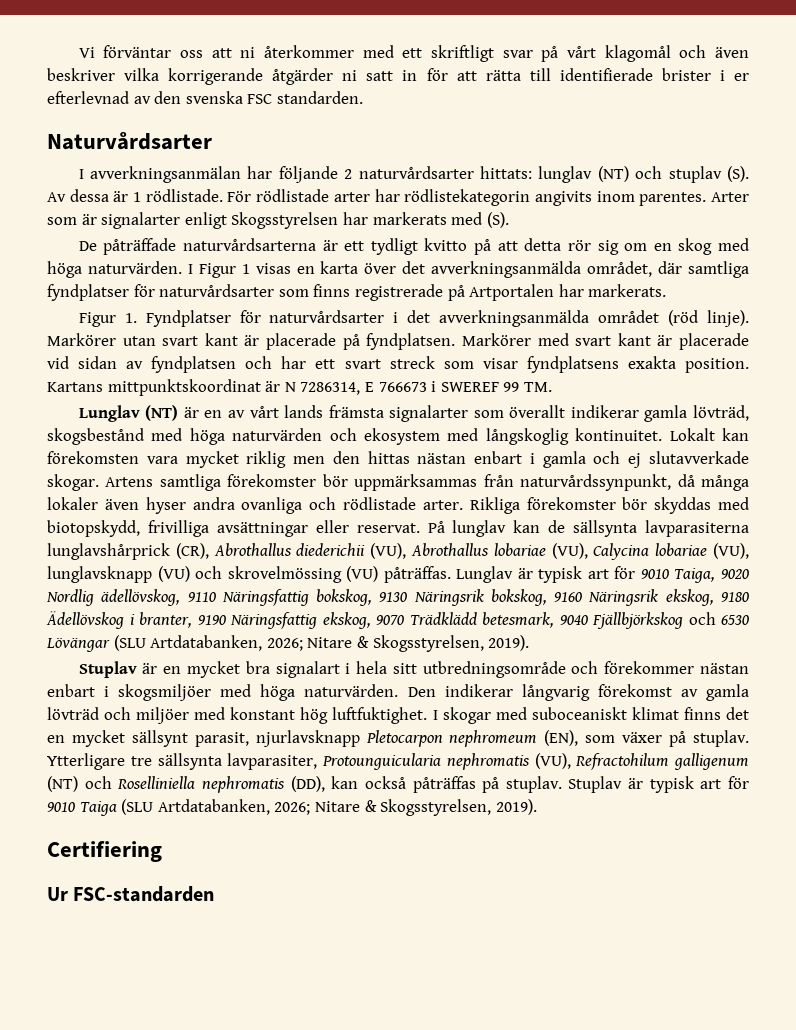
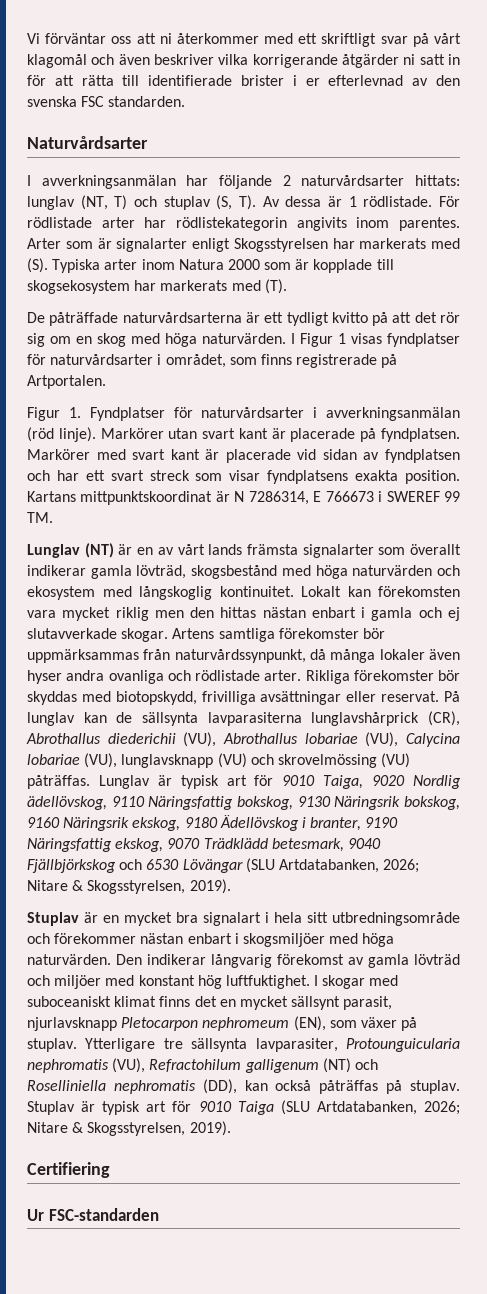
[597,166,749,183] (NT) och stuplav (S). -> [80,195,256,210] (NT, T) och stuplav (S, T).
(509, 220) none -> [52,259,394,273] [27,279,287,294] Typiska arter inom Natura 2000 som är kopplade till skogsekosystem har markerats med (T).
[524,238,562,251] detta -> [414,312,437,323] det
[296,261,749,278] en karta över det avverkningsanmälda området, där samtliga -> (382, 338) none
(275, 290) none -> [157,354,226,368] i området,
[469,284,667,301] Artportalen har markerats. -> [27,375,106,389] Artportalen.
[407,310,660,327] det avverkningsanmälda området -> [326,407,460,421] avverkningsanmälan

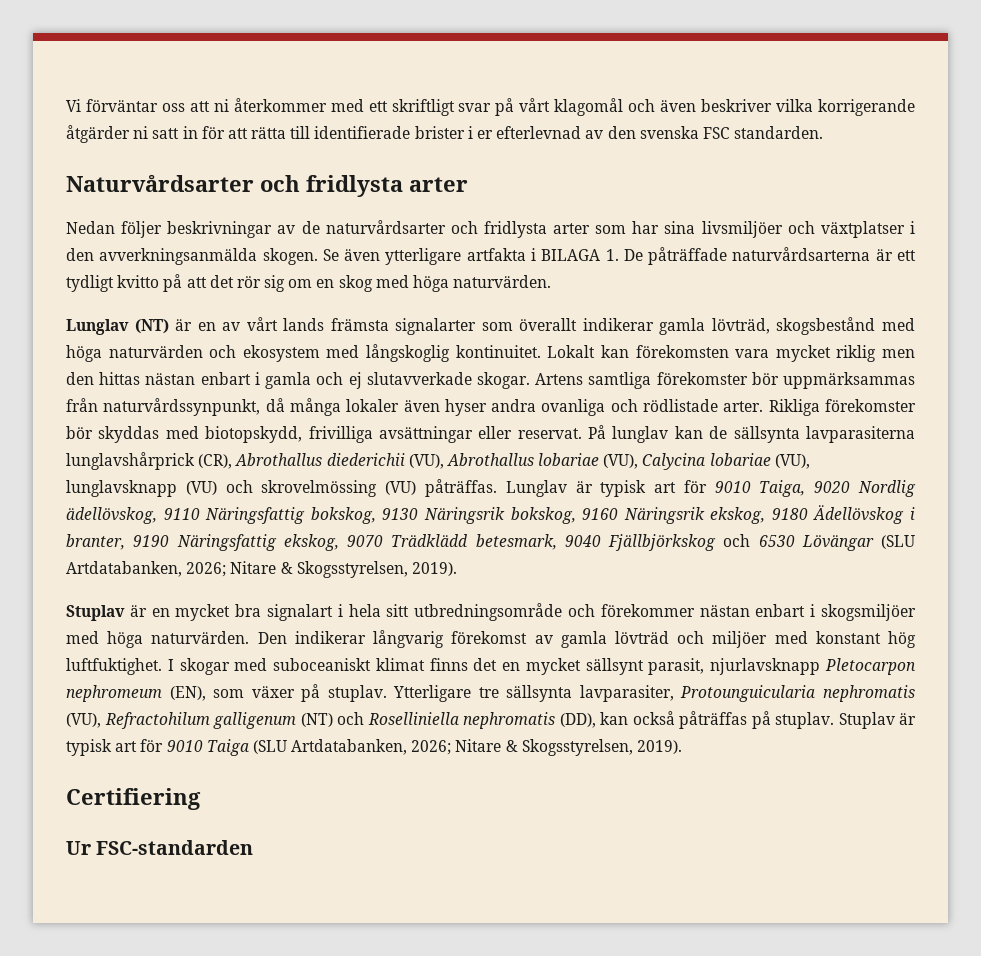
[27,175,460,189] [27,195,460,210] [27,217,461,231] [27,238,460,252] [27,258,394,273] [27,279,287,294] // I avverkningsanmälan har följande 2 naturvårdsarter hittats: lunglav (NT, T) och stuplav (S, T). Av dessa är 1 rödlistade. För rödlistade arter har rödlistekategorin angivits inom parentes. Arter som är signalarter enligt Skogsstyrelsen har markerats med (S). Typiska arter inom Natura 2000 som är kopplade till skogsekosystem har markerats med (T). // -> [260,175,468,197] [66,220,915,238] [66,248,619,265] och fridlysta arter // Nedan följer beskrivningar av de naturvårdsarter och fridlysta arter som har sina livsmiljöer och växtplatser i den avverkningsanmälda skogen. Se även ytterligare artfakta i BILAGA 1.
[291,333,460,347] [27,354,398,368] [27,375,106,389] [27,407,460,421] [27,427,460,442] [27,449,460,463] [27,470,460,484] [27,491,461,505] [27,512,53,523] I Figur 1 visas fyndplatser för naturvårdsarter i området, som finns registrerade på Artportalen. // Figur 1. Fyndplatser för naturvårdsarter i avverkningsanmälan (röd linje). Markörer utan svart kant är placerade på fyndplatsen. Markörer med svart kant är placerade vid sidan av fyndplatsen och har ett svart streck som visar fyndplatsens exakta position. Kartans mittpunktskoordinat är N 7286314, E 766673 i SWEREF 99 TM. -> (552, 281) none

